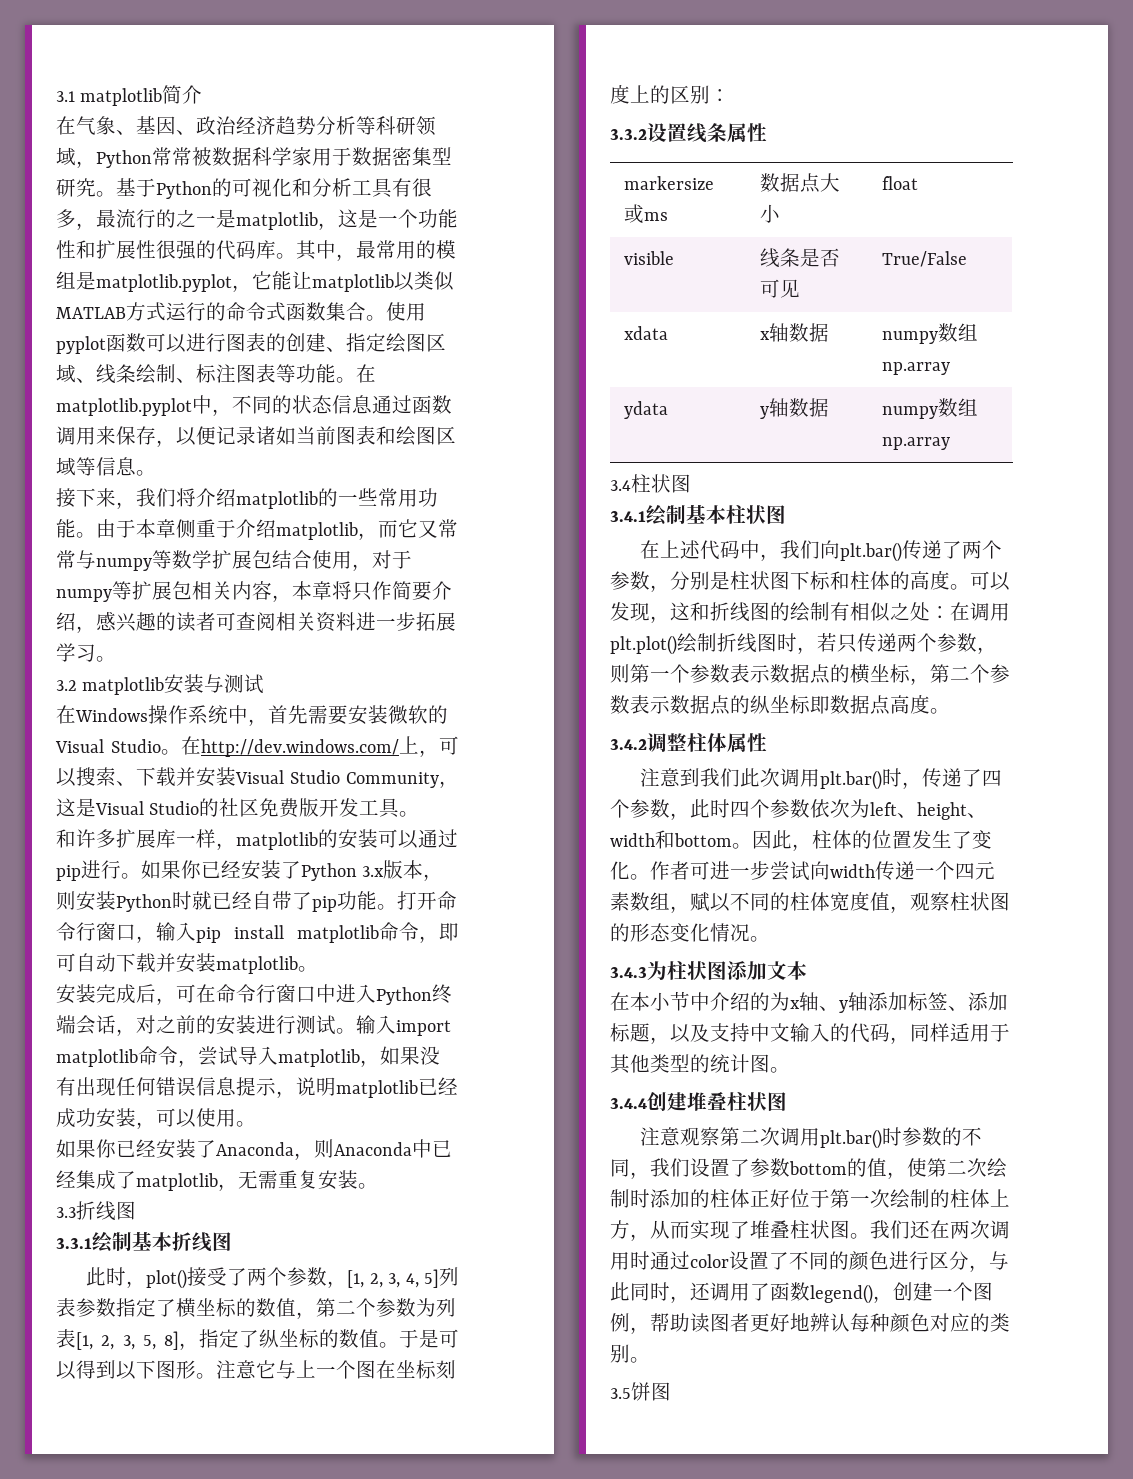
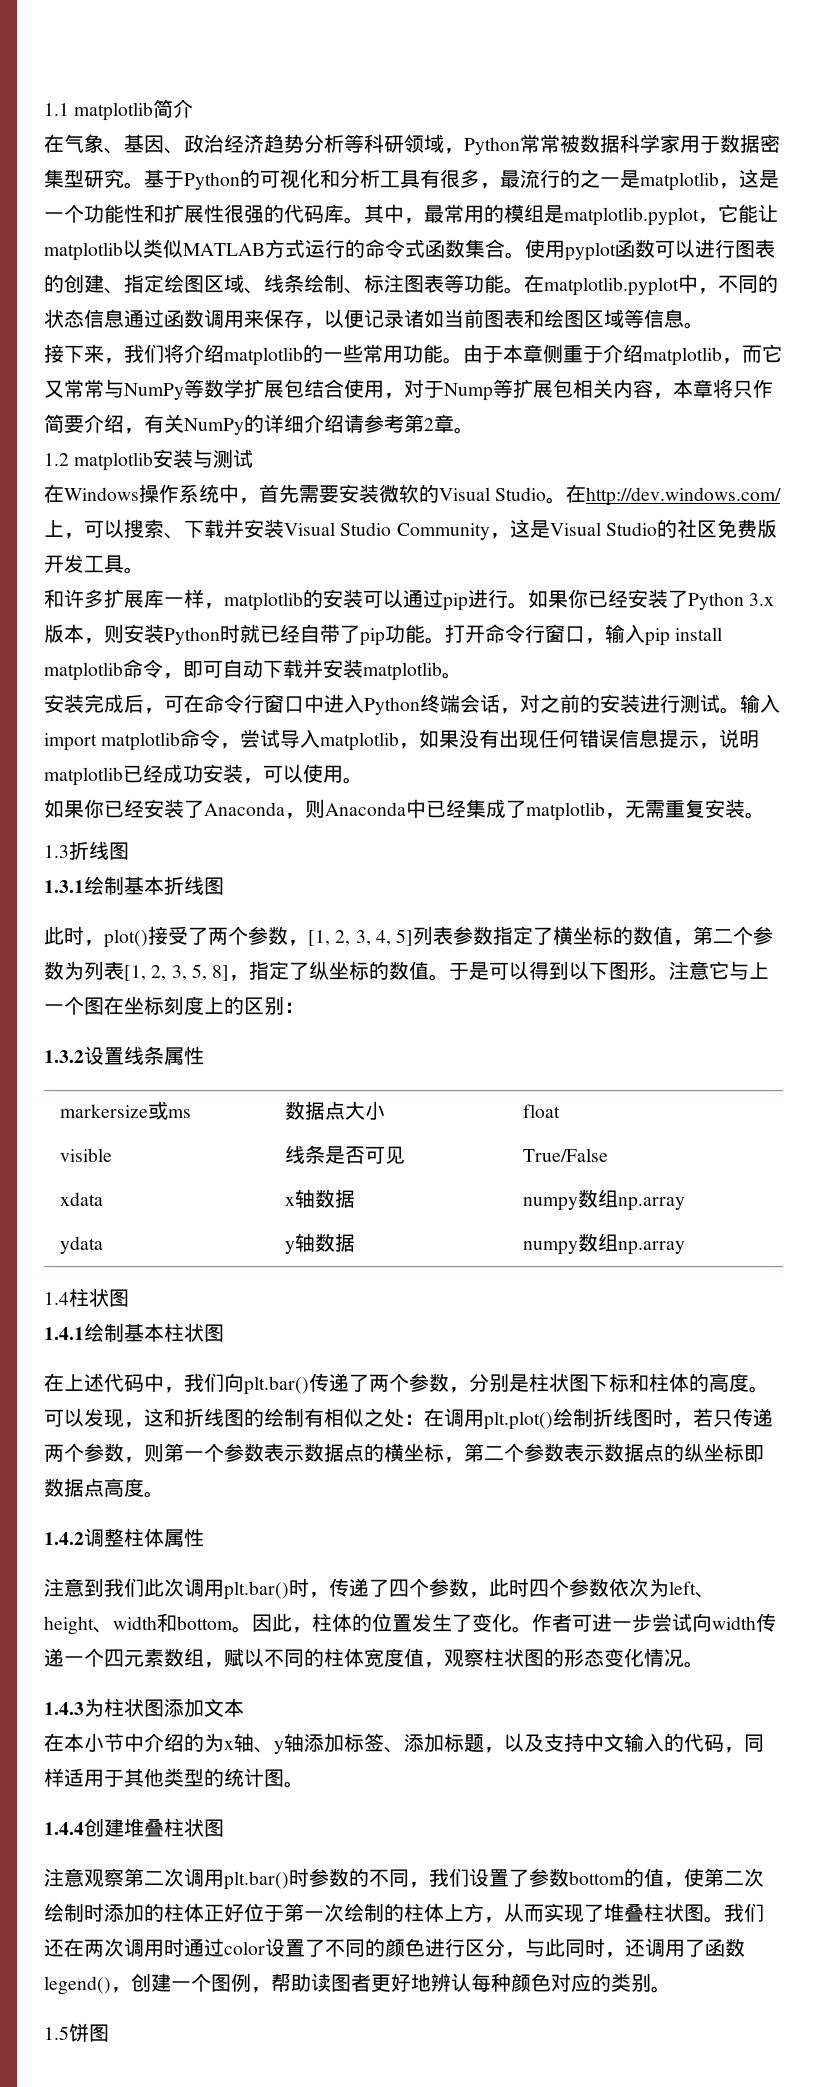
[56,91,75,102] 3.1 -> [44,103,69,116] 1.1
[96,558,152,571] numpy -> [124,383,184,400] NumPy
[56,589,112,602] numpy -> [444,383,493,401] Nump
[96,612,456,632] [56,643,116,662] [56,680,77,691] 感兴趣的读者可查阅相关资料进一步拓展学习。 // 3.2 -> [144,414,474,435] [44,453,69,466] 有关NumPy的详细介绍请参考第2章。 // 1.2
[56,1201,136,1221] [56,1238,92,1249] 3.3折线图 // 3.3.1 -> [44,841,129,860] [44,880,84,893] 1.3折线图 // 1.3.1
[610,129,647,140] 3.3.2 -> [44,1050,84,1063] 1.3.2
[610,474,691,493] [610,511,646,522] 3.4柱状图 // 3.4.1 -> [44,1288,129,1307] [44,1327,84,1340] 1.4柱状图 // 1.4.1
[610,739,647,750] 3.4.2 -> [44,1532,84,1545] 1.4.2
[610,967,647,978] 3.4.3 -> [44,1702,84,1715] 1.4.3
[610,1098,647,1109] 3.4.4 -> [44,1822,84,1835] 1.4.4
[610,1388,631,1399] 3.5 -> [44,2026,69,2040] 1.5

